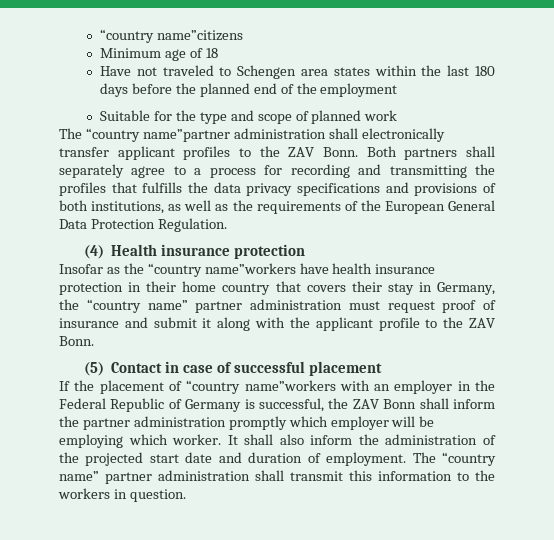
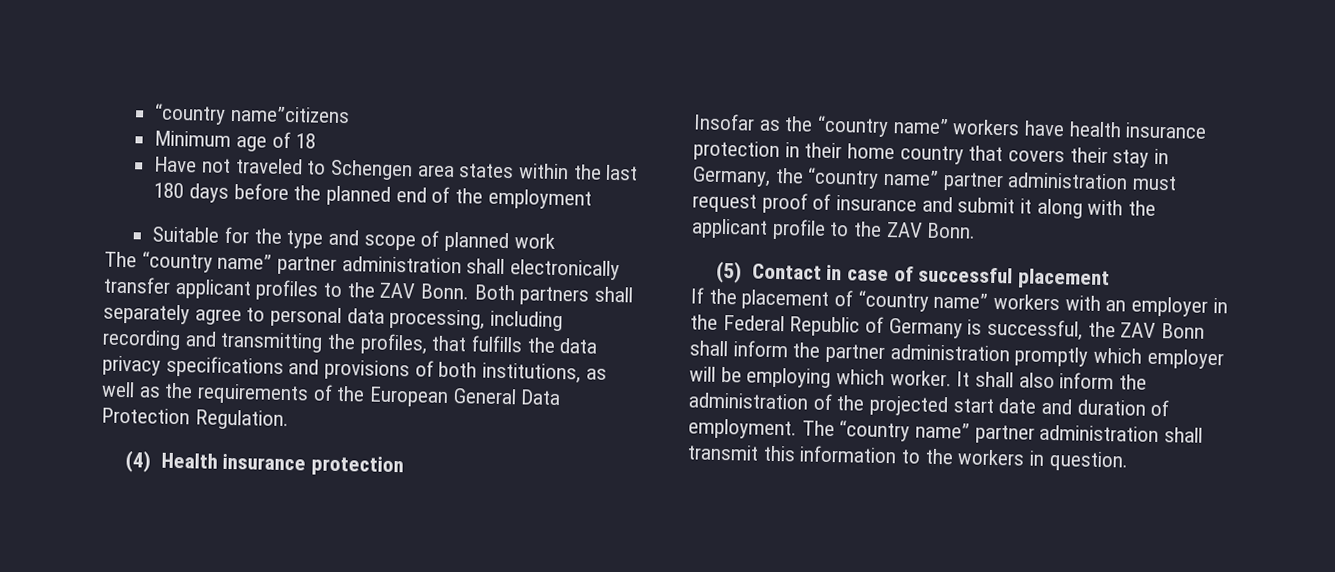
[142,129,230,142] name”partner -> [217,253,338,275] name” partner
[194,165,283,178] a process for -> [270,306,564,332] personal data processing, including
[59,182,106,196] profiles -> [359,333,428,355] profiles,
[204,263,296,274] name”workers -> [892,118,1021,136] name” workers
[244,380,336,391] name”workers -> [933,292,1061,311] name” workers

